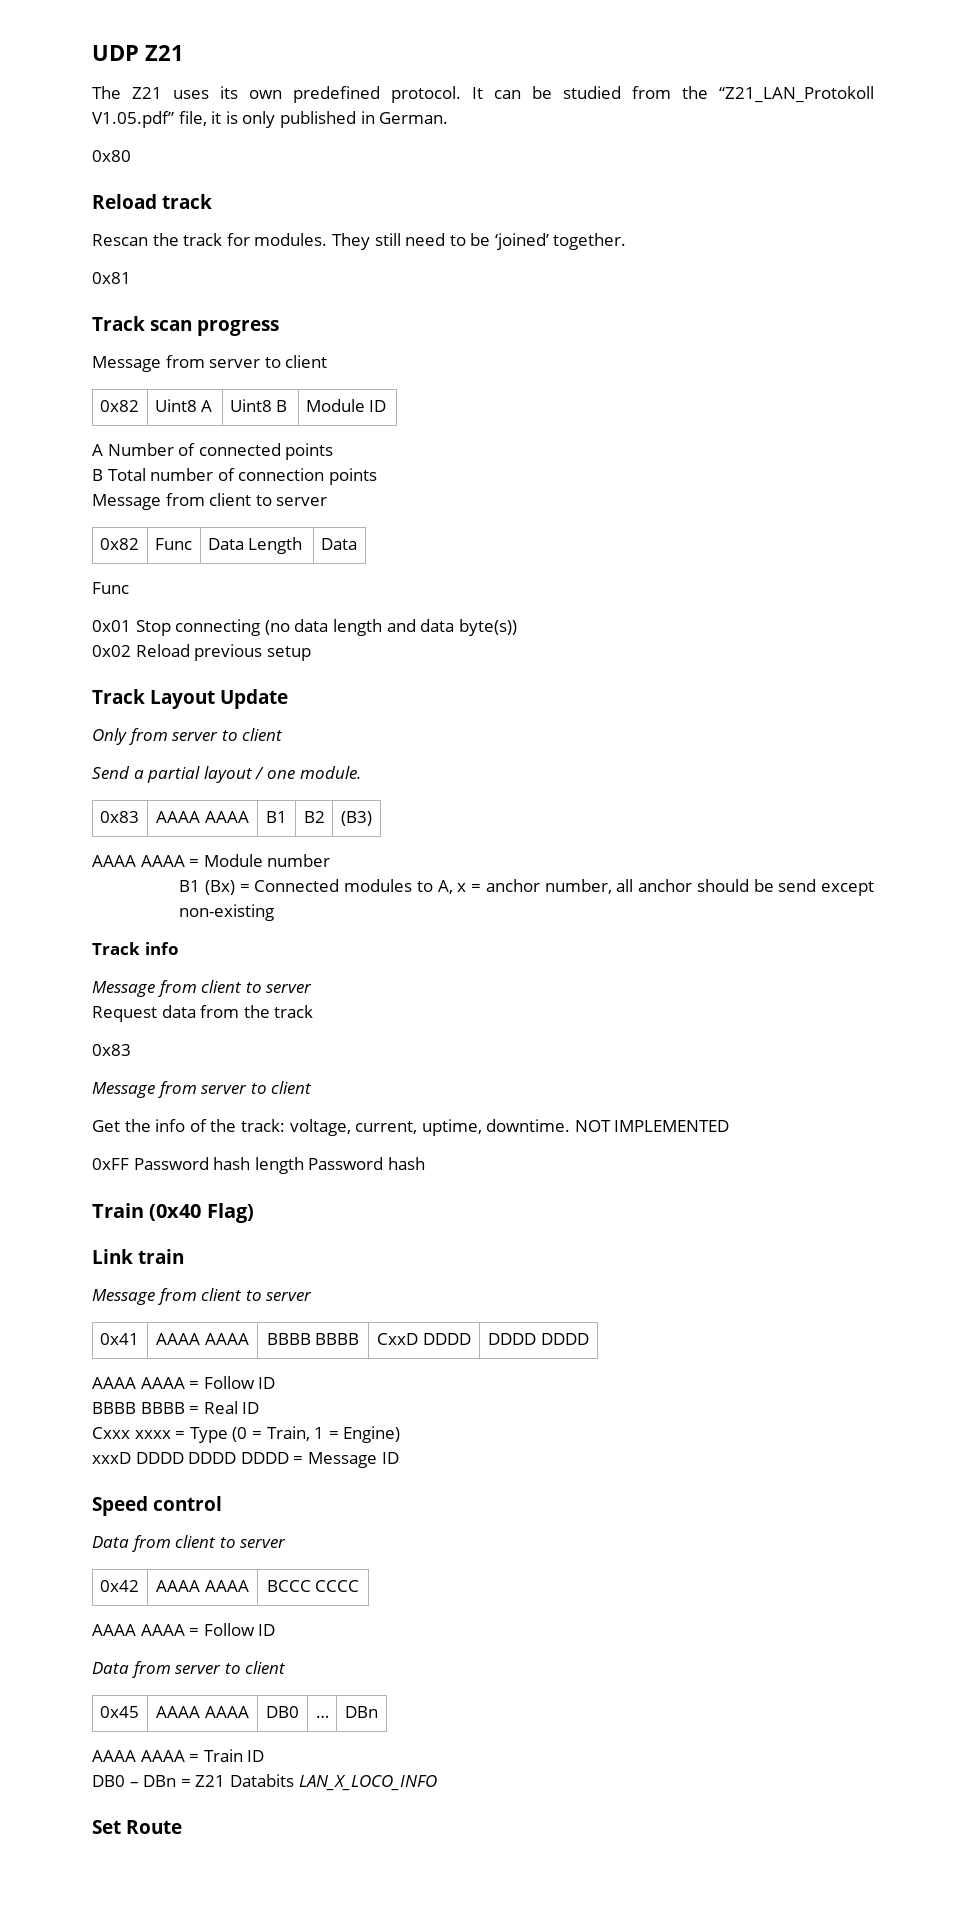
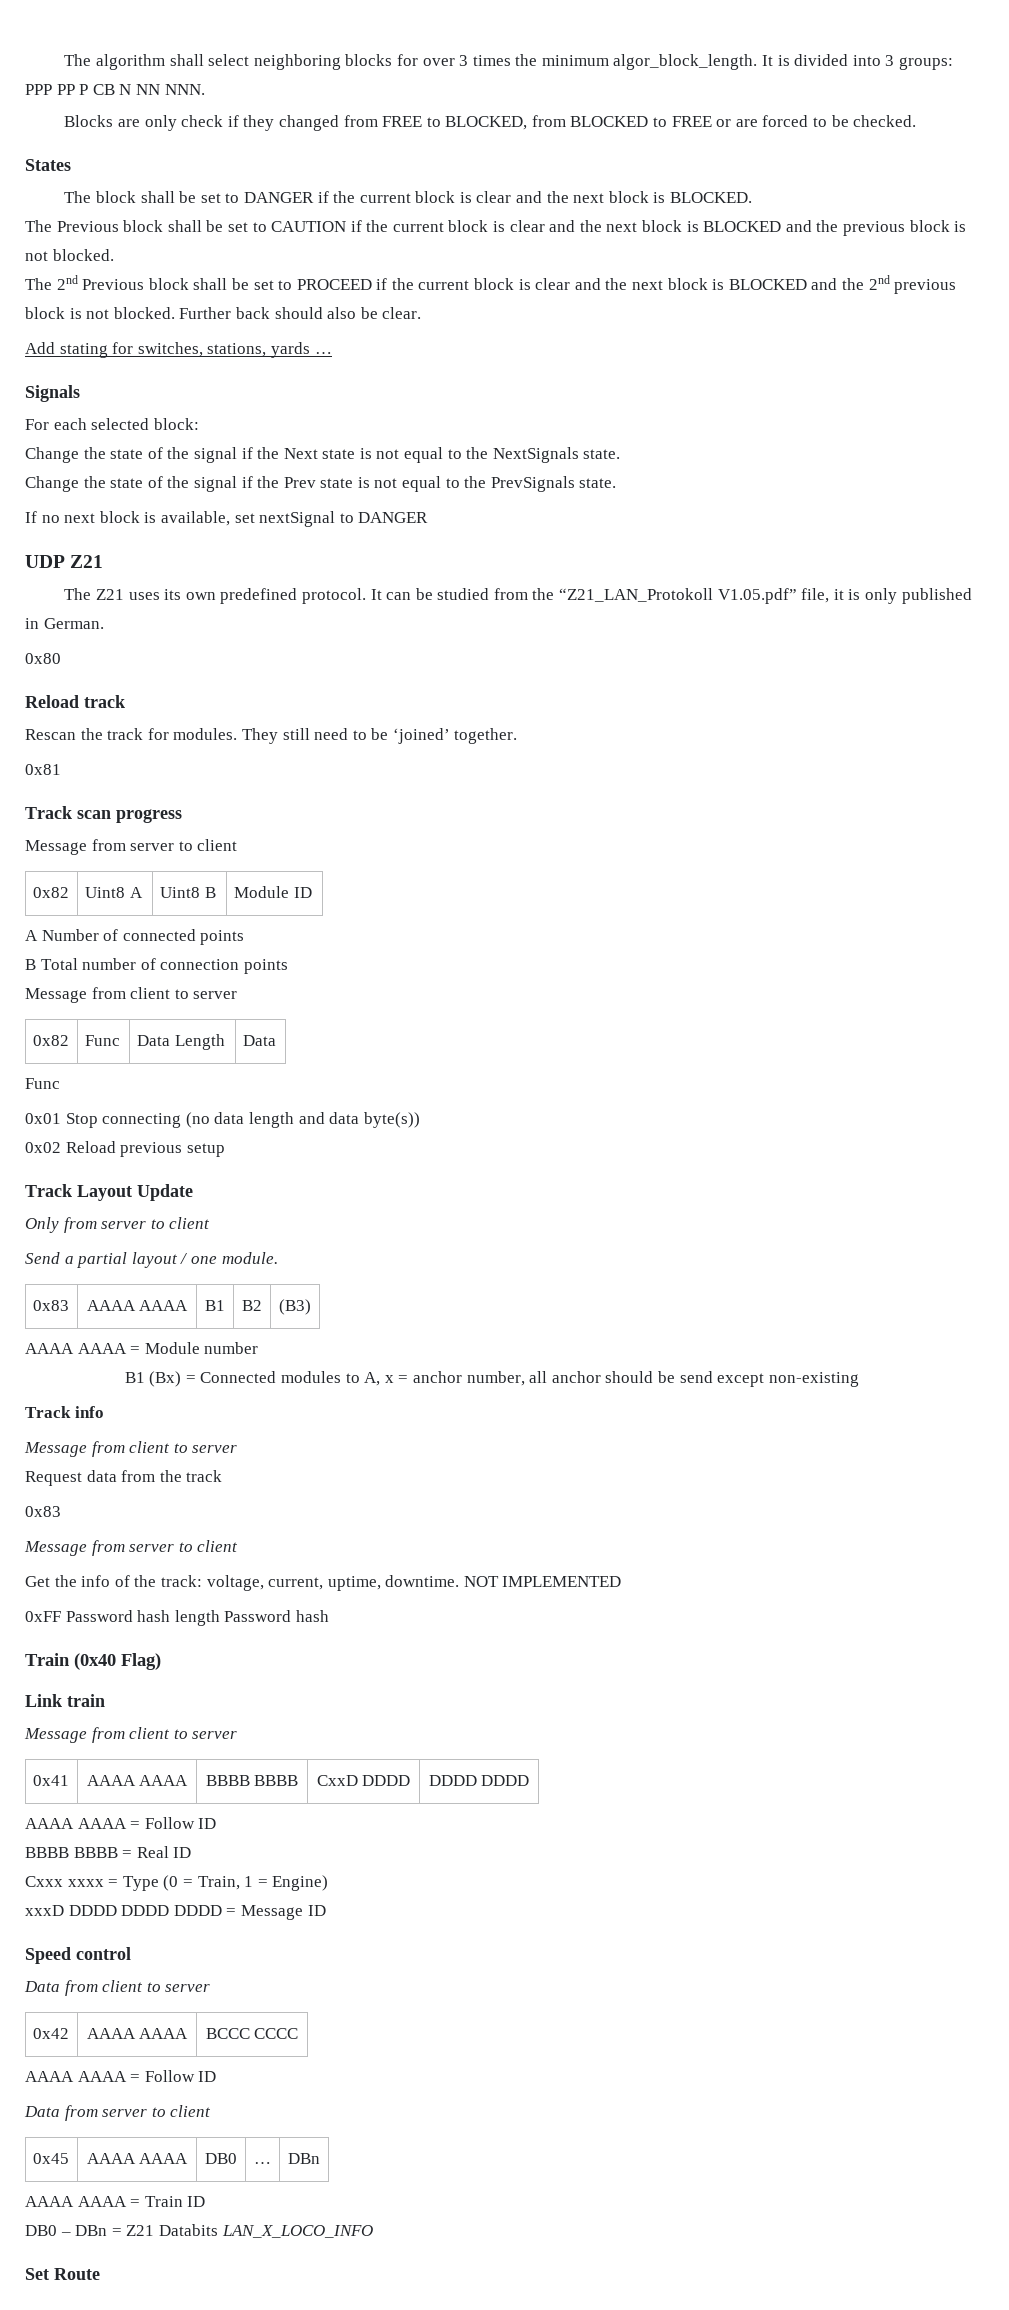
(92, 53) none -> [64,54,954,70] [25,84,205,95] [64,115,917,131] [25,159,71,171] [64,191,753,203] [25,220,967,236] [25,249,114,261] [25,275,957,294] [25,307,422,319] [25,342,332,358] [25,385,80,402] [25,418,199,430] [25,447,621,463] [25,476,617,492] [25,511,429,527] The algorithm shall select neighboring blocks for over 3 times the minimum algor_block_length. It is divided into 3 groups: PPP PP P CB N NN NNN. // Blocks are only check if they changed from FREE to BLOCKED, from BLOCKED to FREE or are forced to be checked. // States // The block shall be set to DANGER if the current block is clear and the next block is BLOCKED. // The Previous block shall be set to CAUTION if the current block is clear and the next block is BLOCKED and the previous block is not blocked. // The 2nd Previous block shall be set to PROCEED if the current block is clear and the next block is BLOCKED and the 2nd previous block is not blocked. Further back should also be clear. // Add stating for switches, stations, yards … // Signals // For each selected block: // Change the state of the signal if the Next state is not equal to the NextSignals state. // Change the state of the signal if the Prev state is not equal to the PrevSignals state. // If no next block is available, set nextSignal to DANGER //

